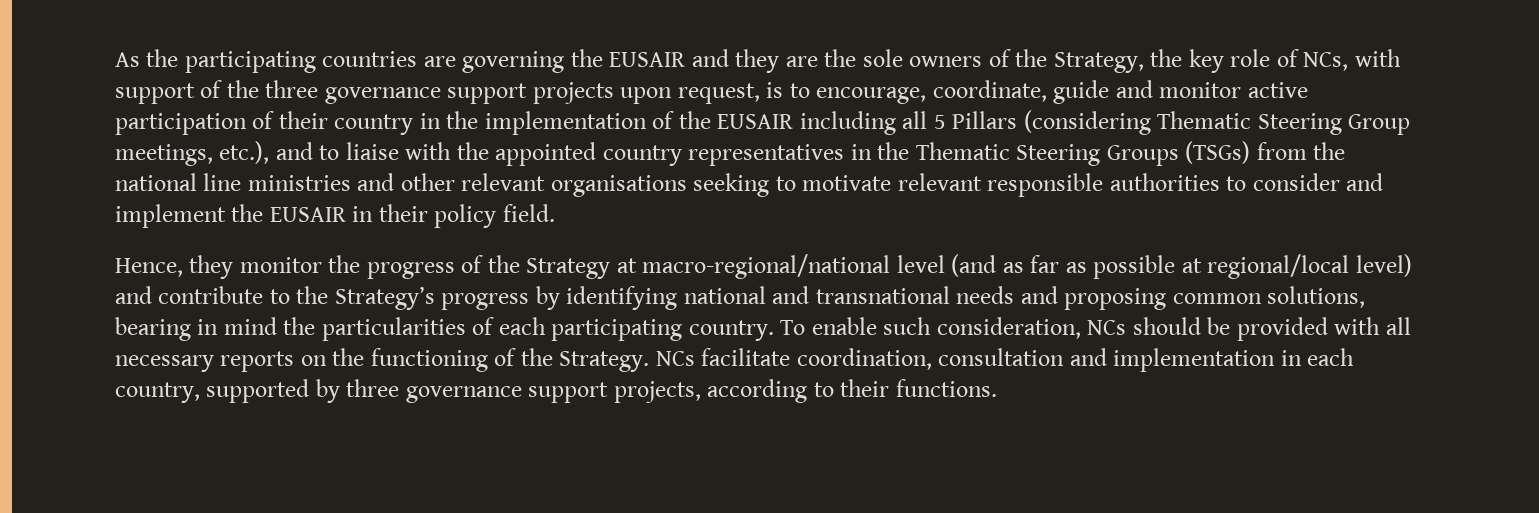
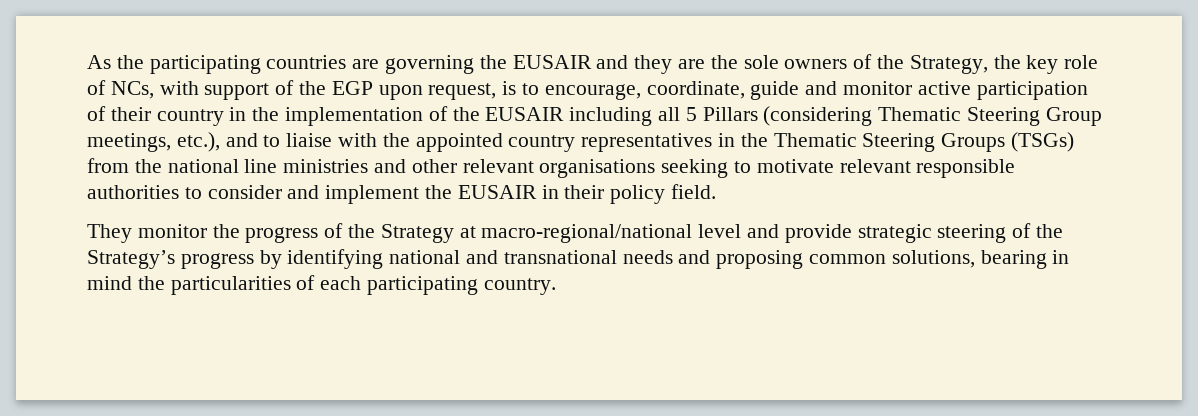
[265,80,614,104] three governance support projects -> [331,81,373,95] EGP
[115,255,234,279] Hence, they -> [87,224,132,243] They
[951,254,1412,279] [115,286,290,304] (and as far as possible at regional/local level) and contribute to -> [747,223,1032,243] and provide strategic steering of
[780,317,1411,341] [115,348,1355,372] [115,379,997,403] To enable such consideration, NCs should be provided with all necessary reports on the functioning of the Strategy. NCs facilitate coordination, consultation and implementation in each country, supported by three governance support projects, according to their functions. -> (556, 286) none

